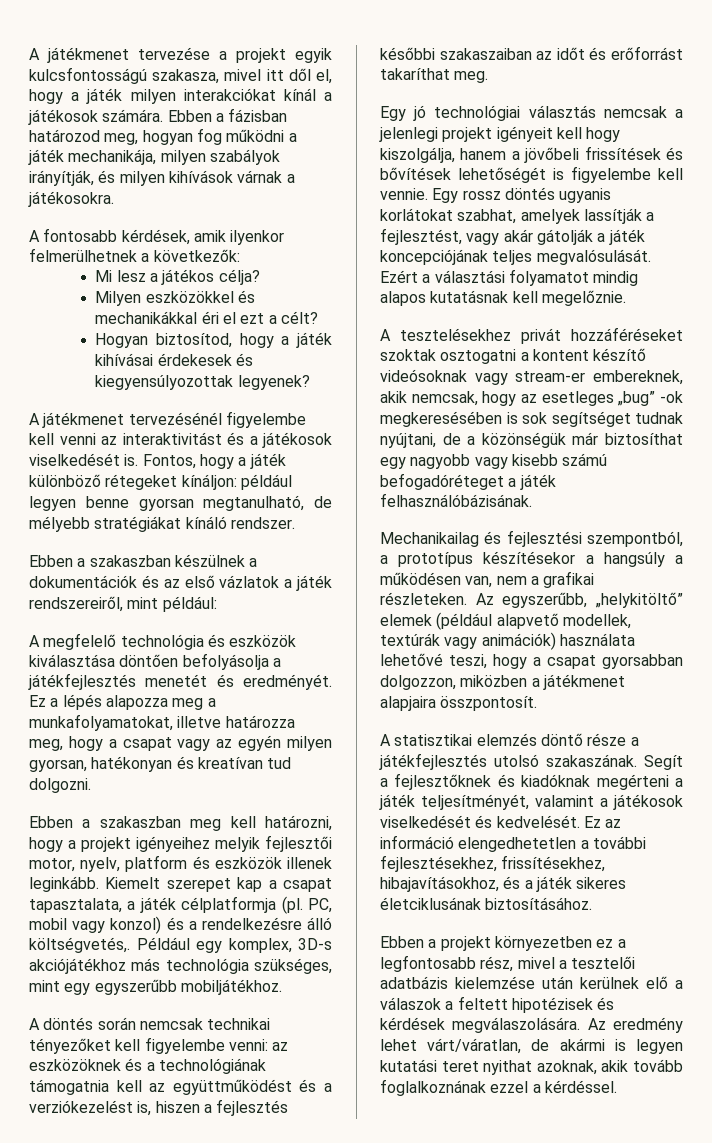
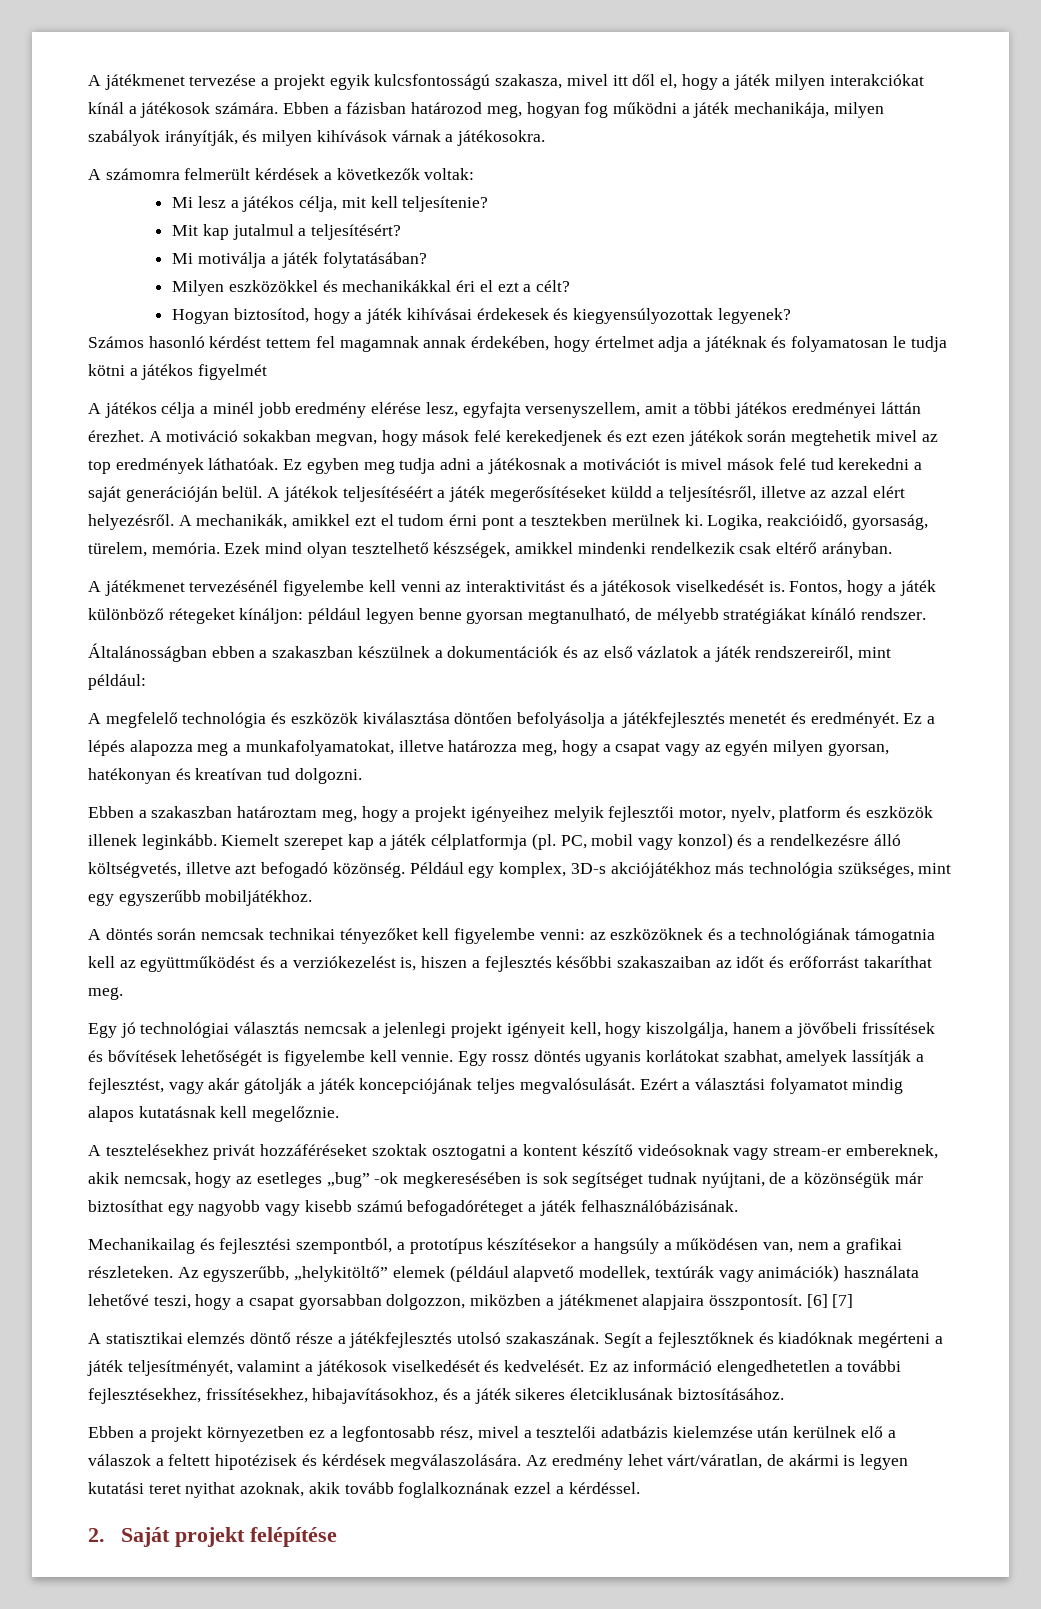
[43,228,285,245] [29,248,240,262] [95,269,260,285] fontosabb kérdések, amik ilyenkor felmerülhetnek a következők: // Mi lesz a játékos célja? -> [105,168,475,180] [172,196,489,212] [172,224,402,240] [172,252,428,268] számomra felmerült kérdések a következők voltak: // Mi lesz a játékos célja, mit kell teljesítenie? // Mit kap jutalmul a teljesítésért? // Mi motiválja a játék folytatásában?
(310, 382) none -> [88,336,947,352] [88,364,268,380] [88,402,921,418] [88,430,938,446] [88,458,923,474] [88,486,905,502] [88,514,928,530] [88,542,892,558] // Számos hasonló kérdést tettem fel magamnak annak érdekében, hogy értelmet adja a játéknak és folyamatosan le tudja kötni a játékos figyelmét // A játékos célja a minél jobb eredmény elérése lesz, egyfajta versenyszellem, amit a többi játékos eredményei láttán érezhet. A motiváció sokakban megvan, hogy mások felé kerekedjenek és ezt ezen játékok során megtehetik mivel az top eredmények láthatóak. Ez egyben meg tudja adni a játékosnak a motivációt is mivel mások felé tud kerekedni a saját generációján belül. A játékok teljesítéséért a játék megerősítéseket küldd a teljesítésről, illetve az azzal elért helyezésről. A mechanikák, amikkel ezt el tudom érni pont a tesztekben merülnek ki. Logika, reakcióidő, gyorsaság, türelem, memória. Ezek mind olyan tesztelhető készségek, amikkel mindenki rendelkezik csak eltérő arányban.
[29,555,73,567] Ebben -> [88,643,255,662] Általánosságban ebben
[190,815,332,831] meg kell határozni, -> [237,806,357,822] határoztam meg,
[283,878,332,892] [29,898,136,913] csapat tapasztalata, a -> (387, 842) none
[29,937,130,953] költségvetés,. -> [88,862,405,878] költségvetés, illetve azt befogadó közönség.
[556,127,582,139] kell -> [569,1022,601,1037] kell,
(538, 703) none -> [806,1294,854,1308] [6] [7]
(617, 1086) none -> [88,1527,337,1547] // 2. Saját projekt felépítése

